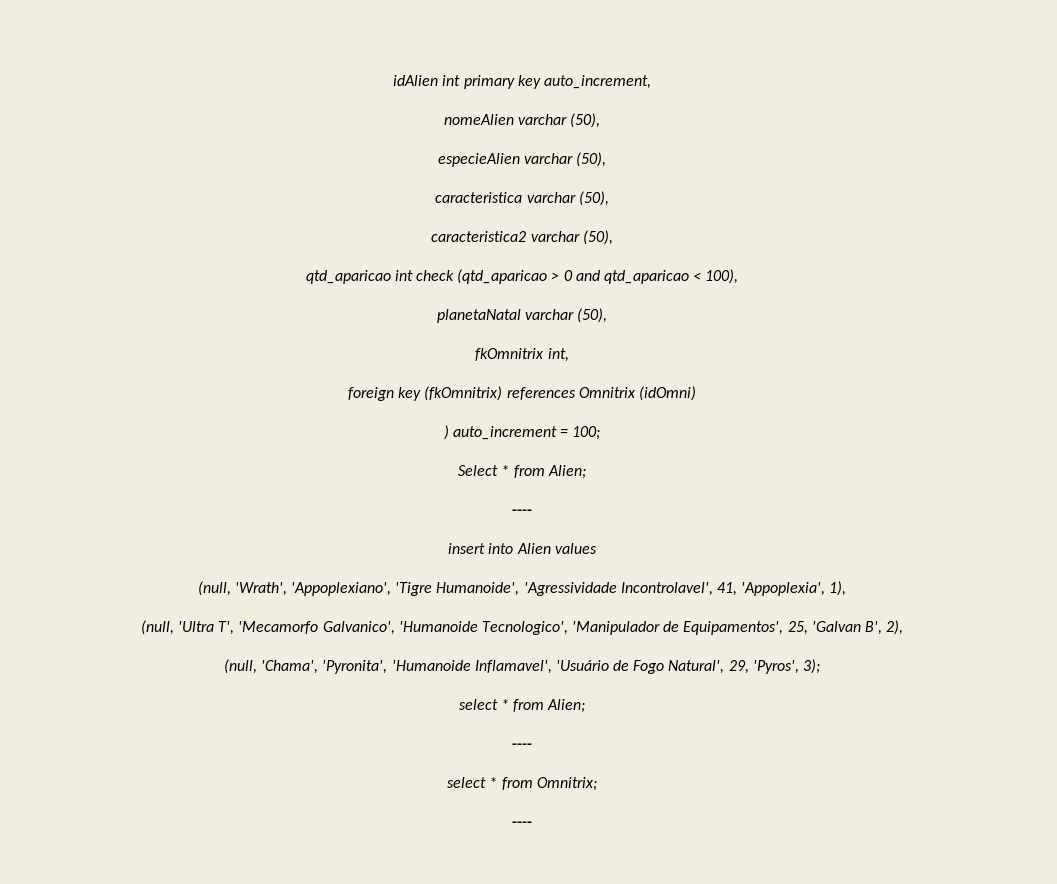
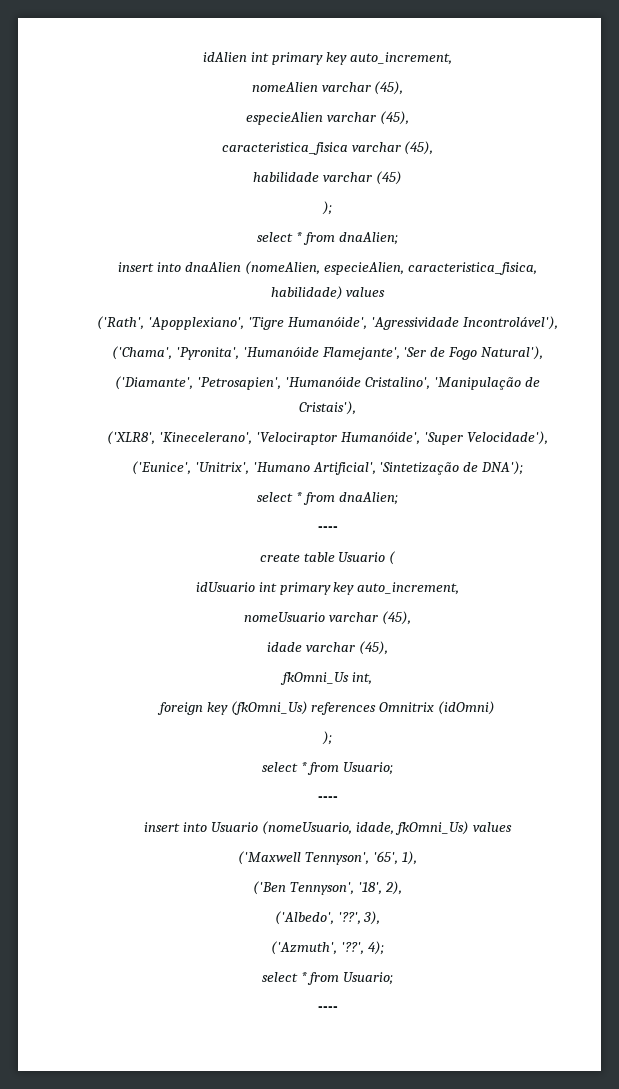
[570,113,601,128] (50), -> [374,81,404,95] (45),
[576,152,607,167] [435,191,609,206] [431,230,613,245] [305,269,739,284] [436,308,608,323] [475,348,545,361] (50), // caracteristica varchar (50), // caracteristica2 varchar (50), // qtd_aparicao int check (qtd_aparicao > 0 and qtd_aparicao < 100), // planetaNatal varchar (50), // fkOmnitrix -> [379,111,409,125] [221,141,434,155] [253,171,402,185] [322,201,332,215] [257,232,398,245] [118,261,537,275] [270,286,386,300] [97,316,558,330] [111,346,544,360] [115,376,540,390] [299,401,356,415] [107,431,548,445] [131,461,524,475] [257,492,398,505] [317,526,338,532] [259,551,397,565] [195,582,460,595] [244,611,411,625] [267,641,388,655] [280,672,350,685] (45), // caracteristica_fisica varchar (45), // habilidade varchar (45) // ); // select * from dnaAlien; // insert into dnaAlien (nomeAlien, especieAlien, caracteristica_fisica, habilidade) values // ('Rath', 'Apopplexiano', 'Tigre Humanóide', 'Agressividade Incontrolável'), // ('Chama', 'Pyronita', 'Humanóide Flamejante', 'Ser de Fogo Natural'), // ('Diamante', 'Petrosapien', 'Humanóide Cristalino', 'Manipulação de Cristais'), // ('XLR8', 'Kinecelerano', 'Velociraptor Humanóide', 'Super Velocidade'), // ('Eunice', 'Unitrix', 'Humano Artificial', 'Sintetização de DNA'); // select * from dnaAlien; // ---- // create table Usuario ( // idUsuario int primary key auto_increment, // nomeUsuario varchar (45), // idade varchar (45), // fkOmni_Us
[424,386,503,401] (fkOmnitrix) -> [230,701,308,715] (fkOmni_Us)
[443,425,601,440] [458,465,586,479] ) auto_increment = 100; // Select * from Alien; -> [322,731,332,745] [261,762,394,775] ); // select * from Usuario;
[516,543,597,554] [197,581,847,596] [140,620,904,635] [223,659,821,674] [458,699,586,713] [512,743,532,749] [447,777,597,791] [512,821,532,827] Alien values // (null, 'Wrath', 'Appoplexiano', 'Tigre Humanoide', 'Agressividade Incontrolavel', 41, 'Appoplexia', 1), // (null, 'Ultra T', 'Mecamorfo Galvanico', 'Humanoide Tecnologico', 'Manipulador de Equipamentos', 25, 'Galvan B', 2), // (null, 'Chama', 'Pyronita', 'Humanoide Inflamavel', 'Usuário de Fogo Natural', 29, 'Pyros', 3); // select * from Alien; // ---- // select * from Omnitrix; // ---- -> [211,821,512,835] [238,851,417,865] [253,881,402,895] [274,911,381,925] [271,941,384,955] [261,972,394,985] [317,1006,338,1012] Usuario (nomeUsuario, idade, fkOmni_Us) values // ('Maxwell Tennyson', '65', 1), // ('Ben Tennyson', '18', 2), // ('Albedo', '??', 3), // ('Azmuth', '??', 4); // select * from Usuario; // ----

